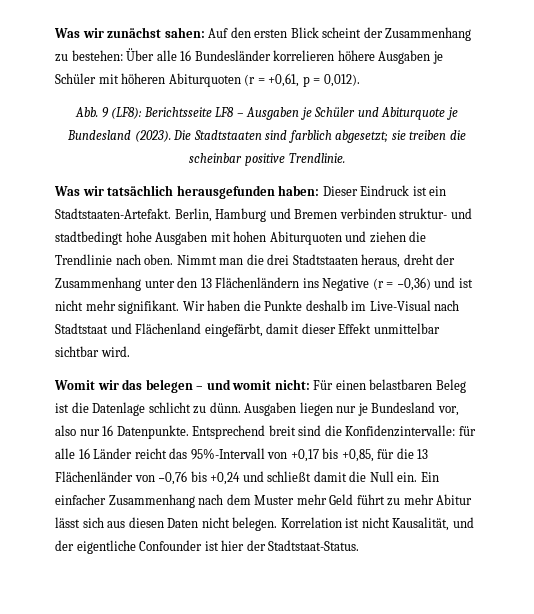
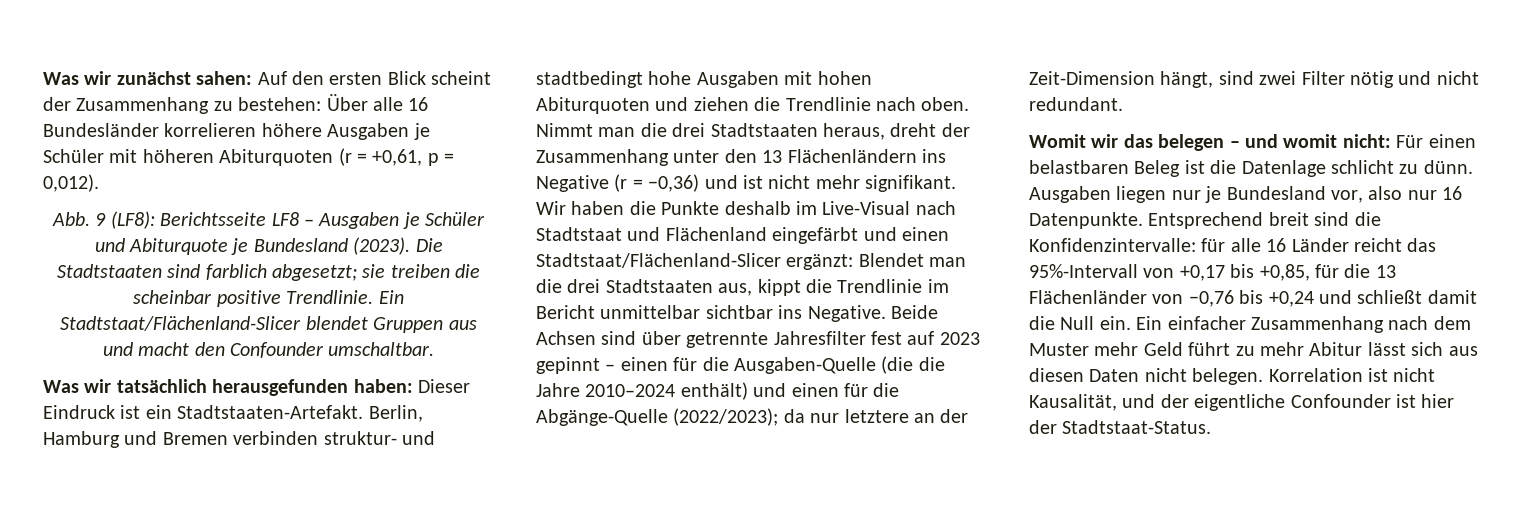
(345, 158) none -> [378,290,404,304] [60,316,477,333] [102,342,435,358] Ein Stadtstaat/Flächenland-Slicer blendet Gruppen aus und macht den Confounder umschaltbar.
[204,323,440,337] [55,346,130,357] eingefärbt, damit dieser Effekt unmittelbar sichtbar wird. -> [772,227,949,244] [536,253,967,270] [536,279,949,296] [536,305,938,322] [536,331,980,348] [536,356,945,374] [536,382,900,400] [536,408,969,426] [1029,71,1479,88] [1029,97,1123,111] eingefärbt und einen Stadtstaat/Flächenland-Slicer ergänzt: Blendet man die drei Stadtstaaten aus, kippt die Trendlinie im Bericht unmittelbar sichtbar ins Negative. Beide Achsen sind über getrennte Jahresfilter fest auf 2023 gepinnt – einen für die Ausgaben-Quelle (die die Jahre 2010–2024 enthält) und einen für die Abgänge-Quelle (2022/2023); da nur letztere an der Zeit-Dimension hängt, sind zwei Filter nötig und nicht redundant.

